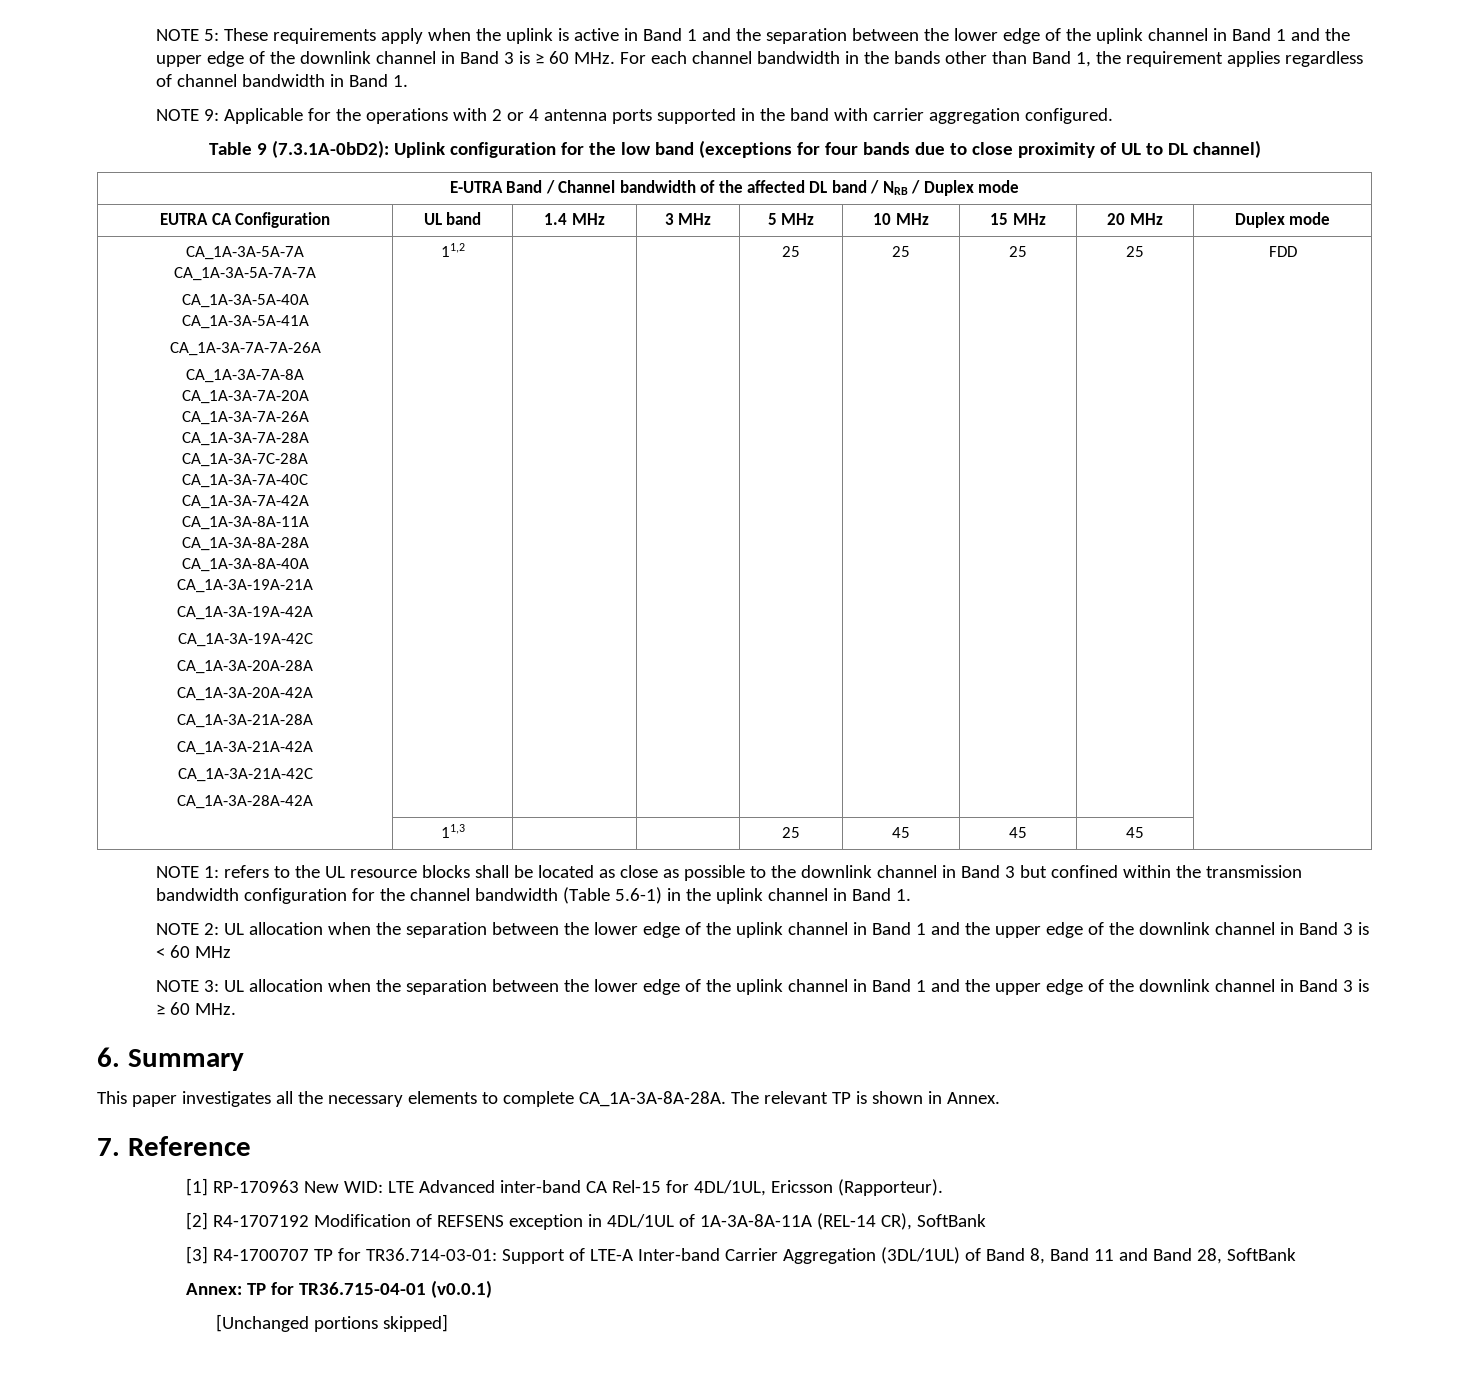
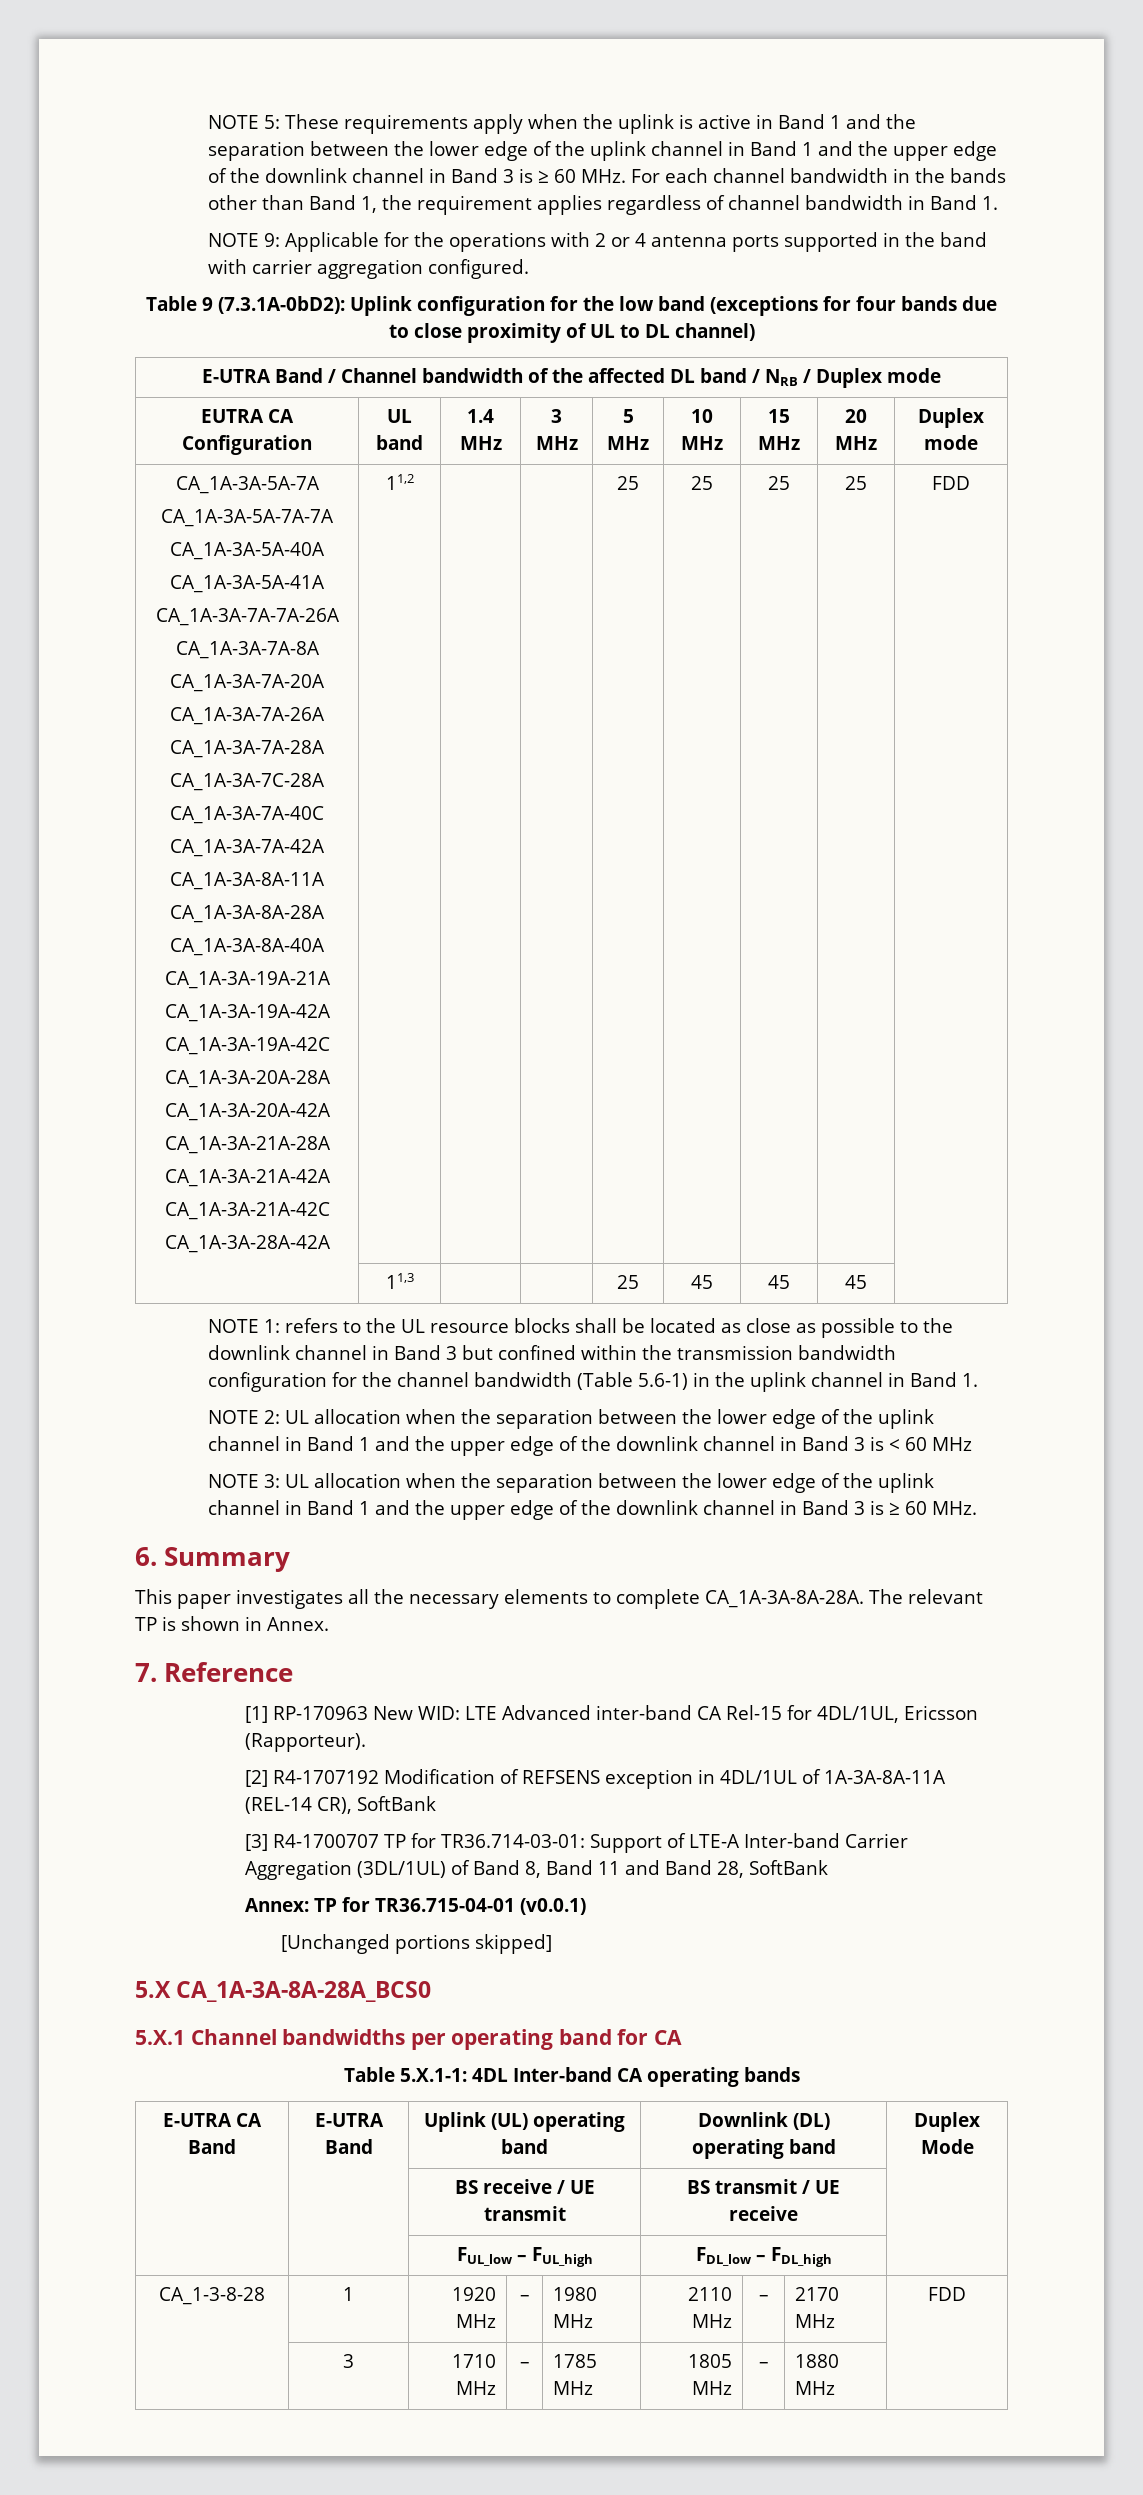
(448, 1323) none -> [135,1981,432,2002] [135,2029,682,2050] [343,2067,800,2087] [163,2113,262,2127] [188,2139,236,2154] [314,2113,384,2127] [324,2139,373,2154] [424,2112,625,2132] [501,2139,548,2154] [697,2112,830,2130] [691,2139,836,2159] [914,2112,980,2132] [920,2139,974,2154] [454,2179,595,2194] [483,2206,566,2221] [687,2179,840,2194] [729,2206,798,2221] [456,2247,593,2267] [695,2247,832,2267] [159,2287,265,2305] [343,2287,354,2301] [452,2287,497,2301] [456,2314,497,2328] [519,2295,530,2301] [552,2287,597,2301] [552,2314,593,2328] [688,2287,733,2301] [692,2314,733,2328] [758,2295,769,2301] [794,2287,839,2301] [794,2314,835,2328] [928,2287,966,2301] [343,2354,354,2368] [452,2354,497,2368] [456,2381,497,2395] [519,2362,530,2368] [552,2354,597,2368] [552,2381,593,2395] [688,2354,733,2368] [692,2381,733,2395] [758,2362,769,2368] [794,2354,839,2368] [794,2381,835,2395] // 5.X CA_1A-3A-8A-28A_BCS0 // 5.X.1 Channel bandwidths per operating band for CA // Table 5.X.1-1: 4DL Inter-band CA operating bands // E-UTRA CA Band | E-UTRA Band | Uplink (UL) operating band | Downlink (DL) operating band | Duplex Mode // | | BS receive / UE transmit | BS transmit / UE receive | // | | FUL_low – FUL_high | FDL_low – FDL_high | // CA_1-3-8-28 | 1 | 1920 MHz | – | 1980 MHz | 2110 MHz | – | 2170 MHz | FDD // | 3 | 1710 MHz | – | 1785 MHz | 1805 MHz | – | 1880 MHz |

